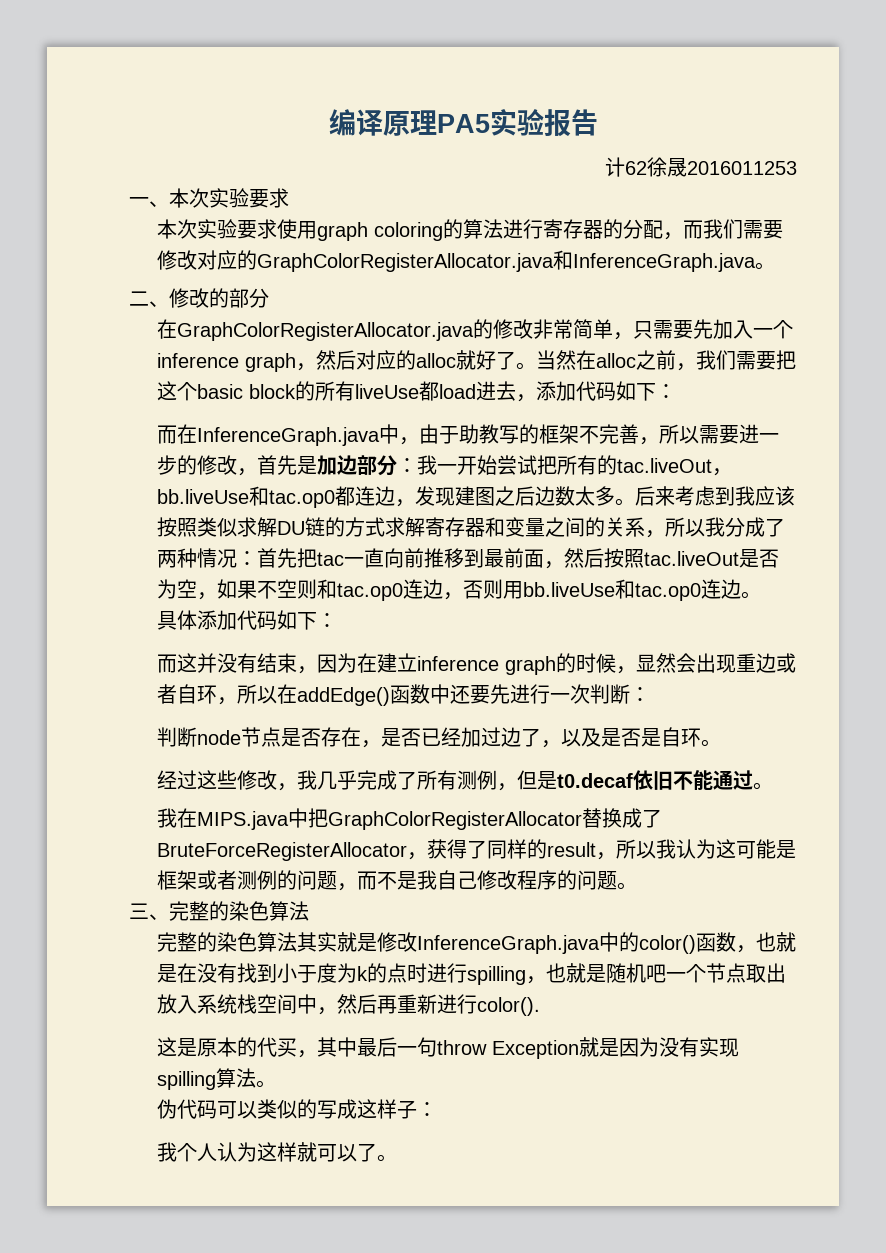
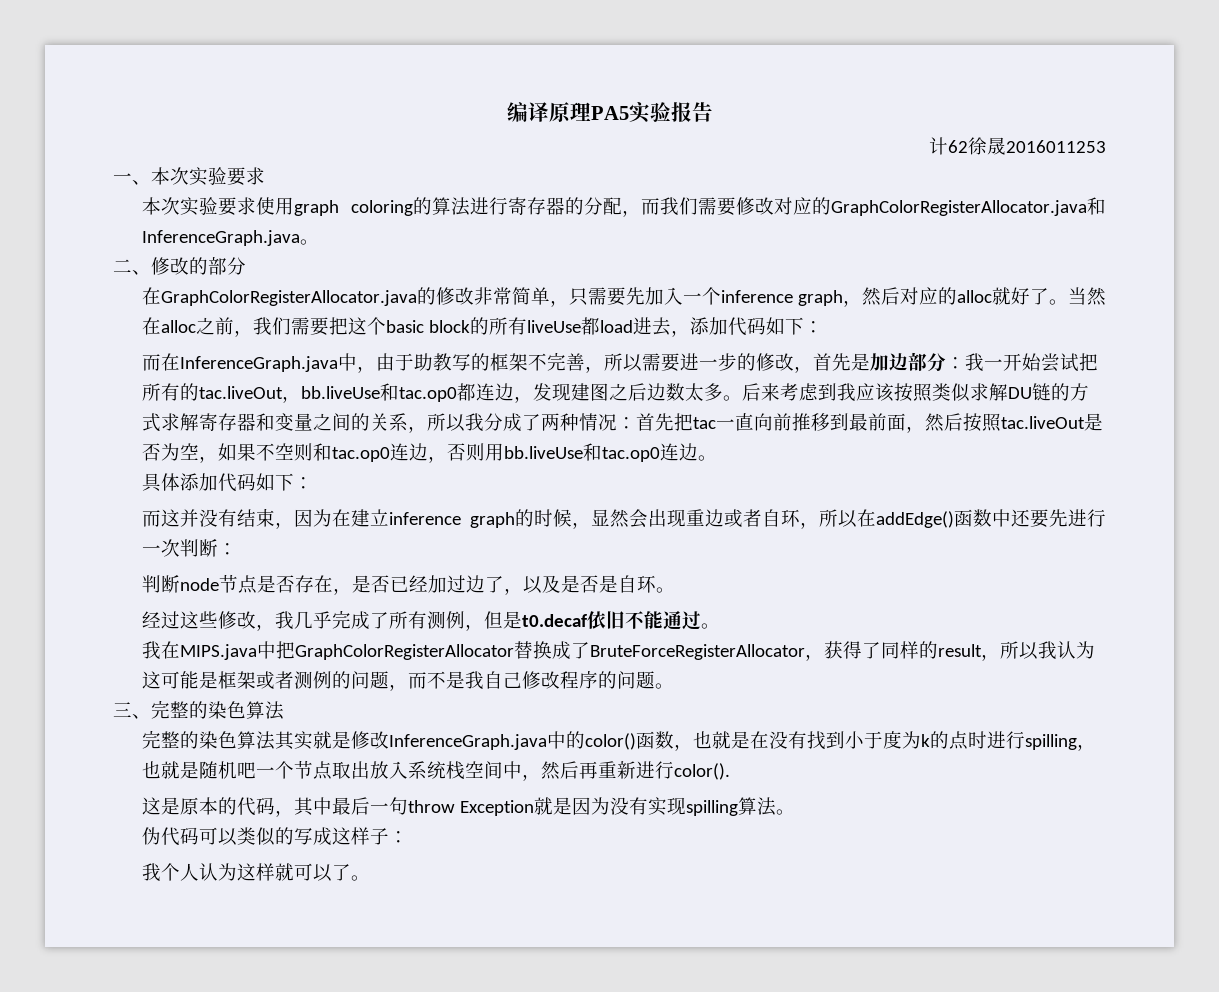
[277,1038,298,1057] 买 -> [255,797,275,815] 码

